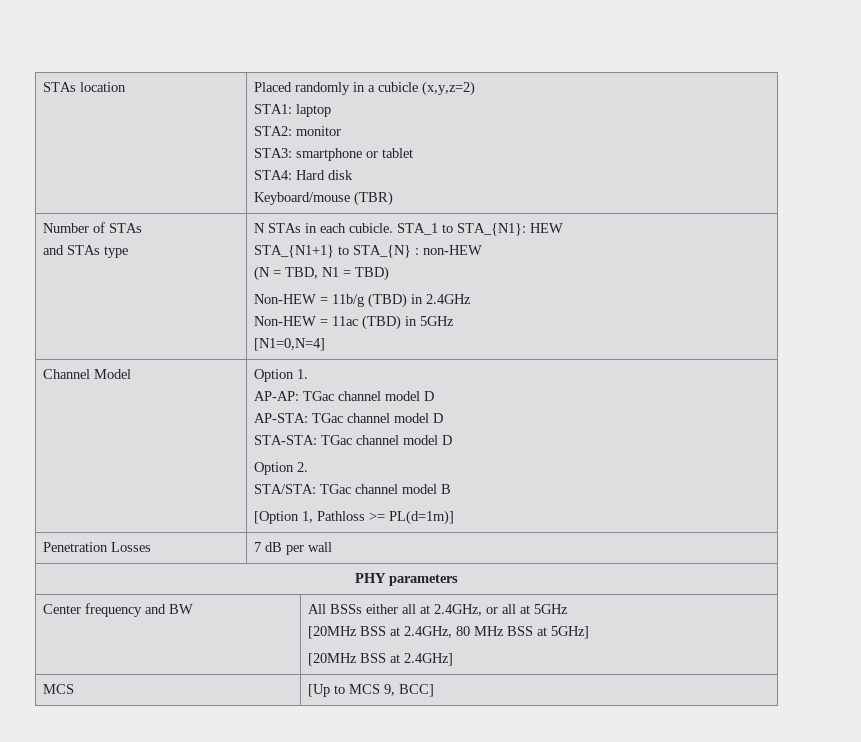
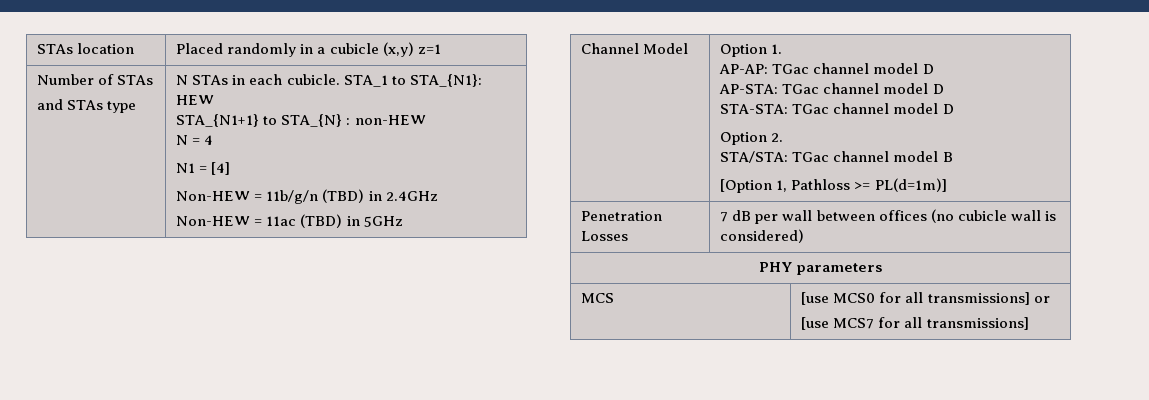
[422,81,476,96] [254,104,332,117] [254,126,342,136] [254,148,414,161] [254,170,354,180] [254,191,394,206] (x,y,z=2) // STA1: laptop // STA2: monitor // STA3: smartphone or tablet // STA4: Hard disk // Keyboard/mouse (TBR) -> [382,42,441,57] (x,y) z=1
[254,266,319,281] (N = TBD, -> [176,135,214,145] N = 4 //
[355,266,390,281] [254,294,365,307] TBD) // Non-HEW = 11b/g -> [211,162,231,175] [176,190,319,204] [4] // Non-HEW = 11b/g/n
[254,338,326,351] // [N1=0,N=4] -> (403, 221) none
[355,573,458,586] [43,603,194,617] [308,604,569,616] [308,626,590,639] [308,653,454,666] [43,684,75,694] [308,684,435,697] // PHY parameters // Center frequency and BW | All BSSs either all at 2.4GHz, or all at 5GHz // [20MHz BSS at 2.4GHz, 80 MHz BSS at 5GHz] // [20MHz BSS at 2.4GHz] // MCS | [Up to MCS 9, BCC] -> [816,209,1056,223] [720,229,805,243] [759,262,882,275] [581,293,615,303] [801,292,1050,305] [801,317,1029,330] between offices (no cubicle wall is considered) // PHY parameters // MCS | [use MCS0 for all transmissions] or // [use MCS7 for all transmissions]

